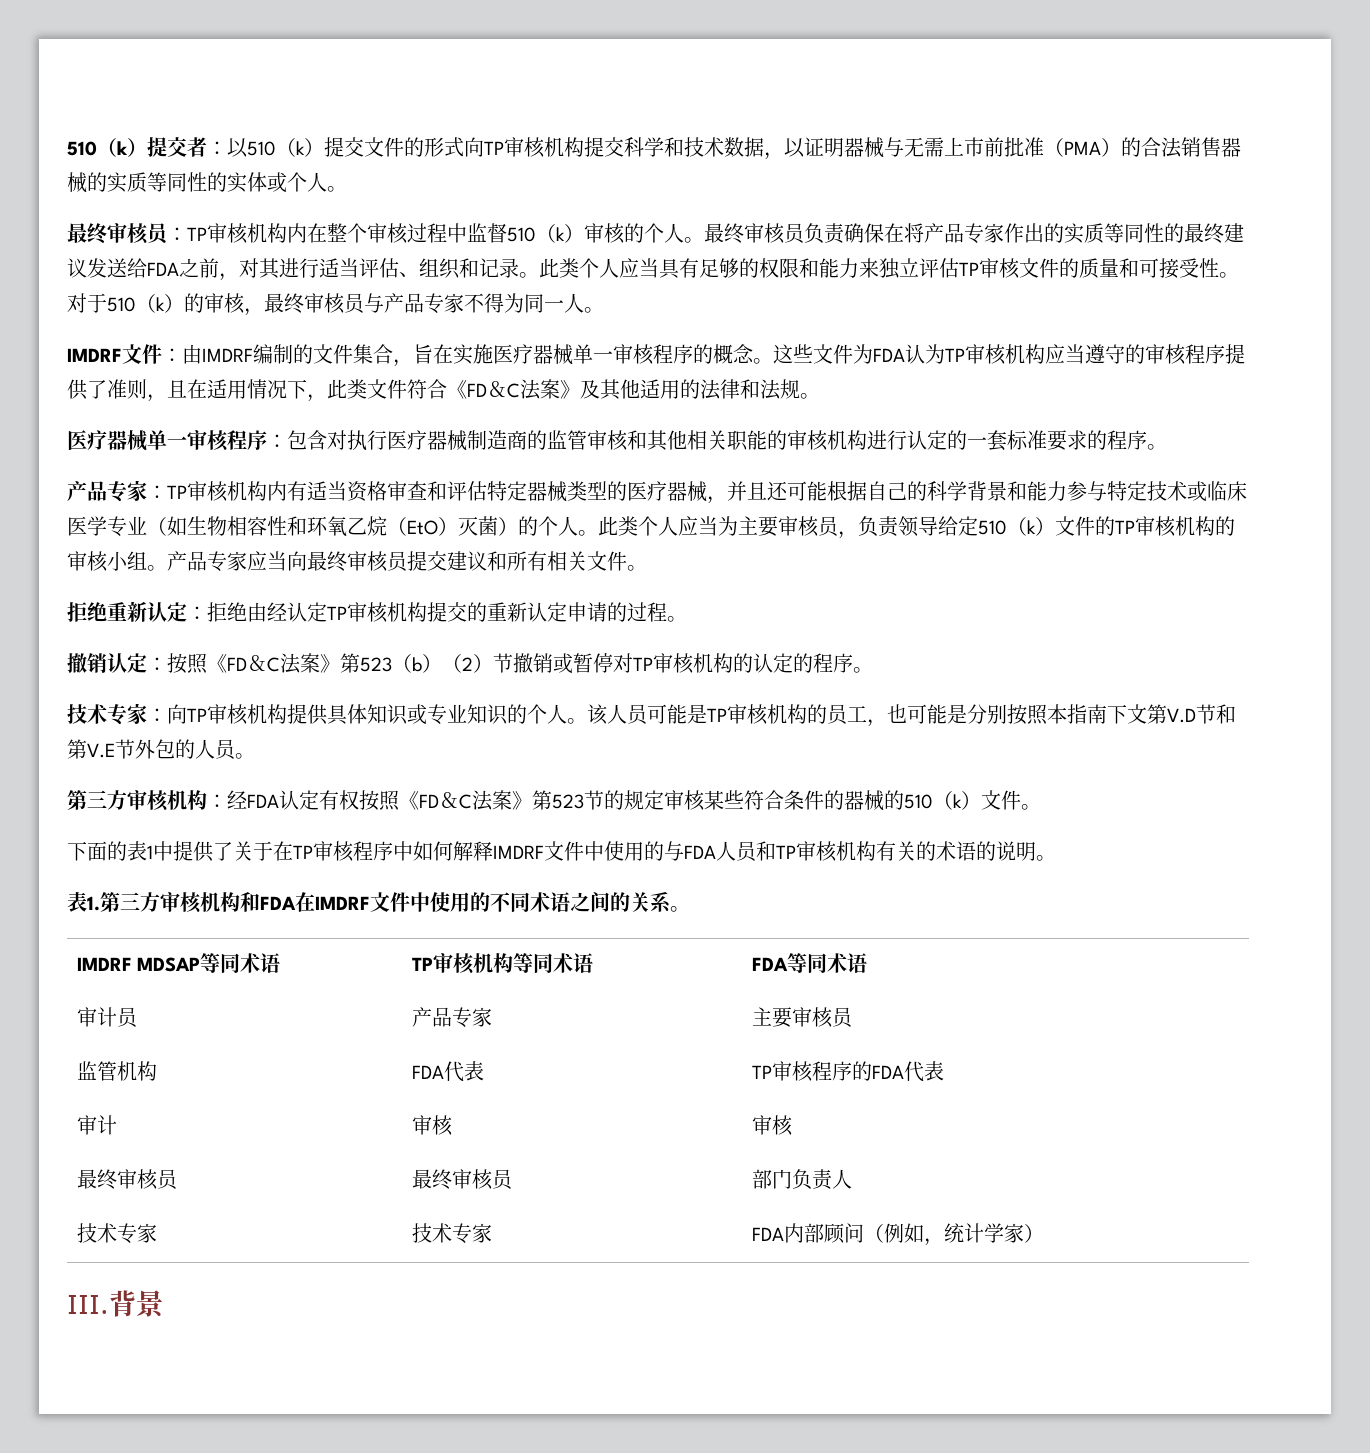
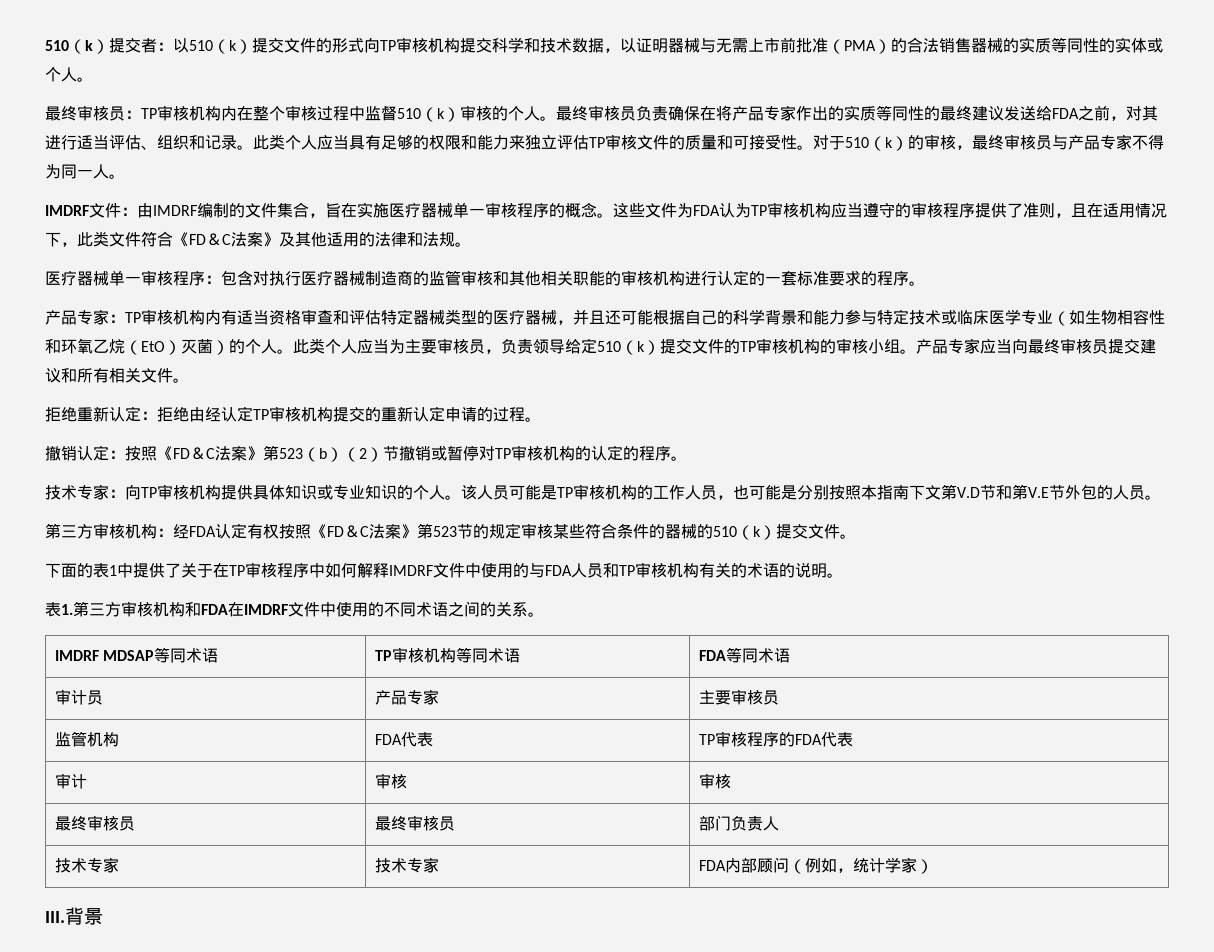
(1055, 526) none -> [660,339,692,354] 提交
[827,704,867,725] 员工 -> [653,485,717,500] 工作人员
(981, 800) none -> [776,524,808,539] 提交

